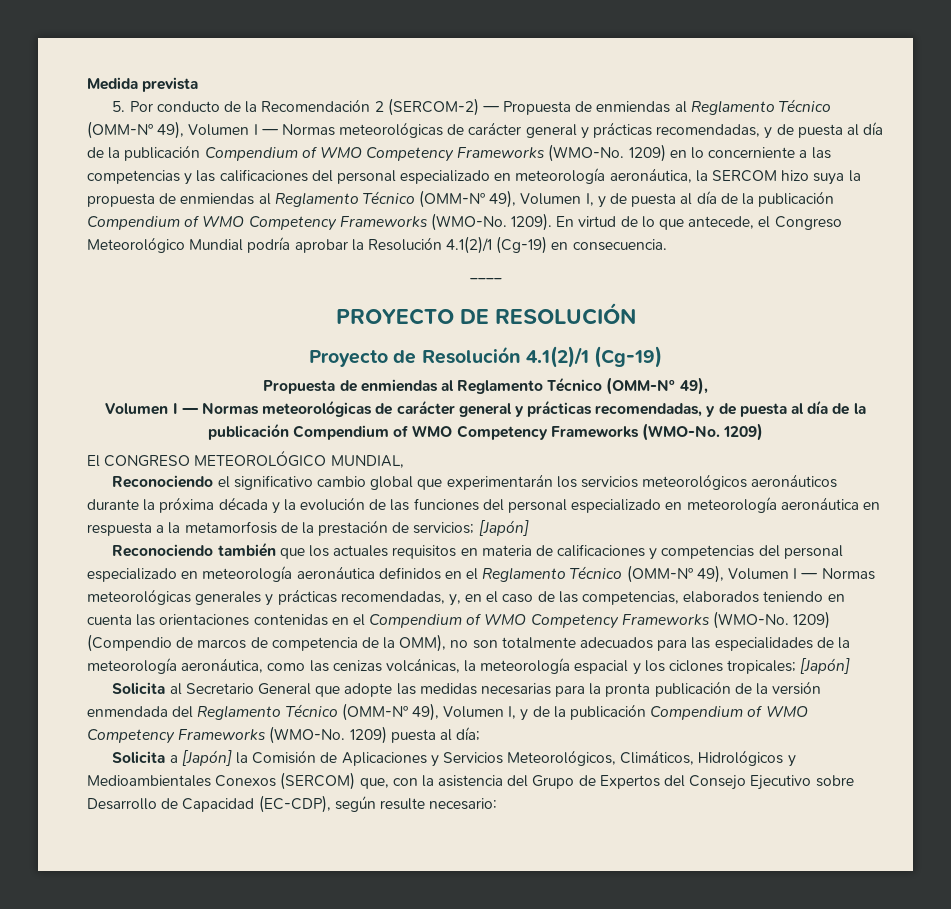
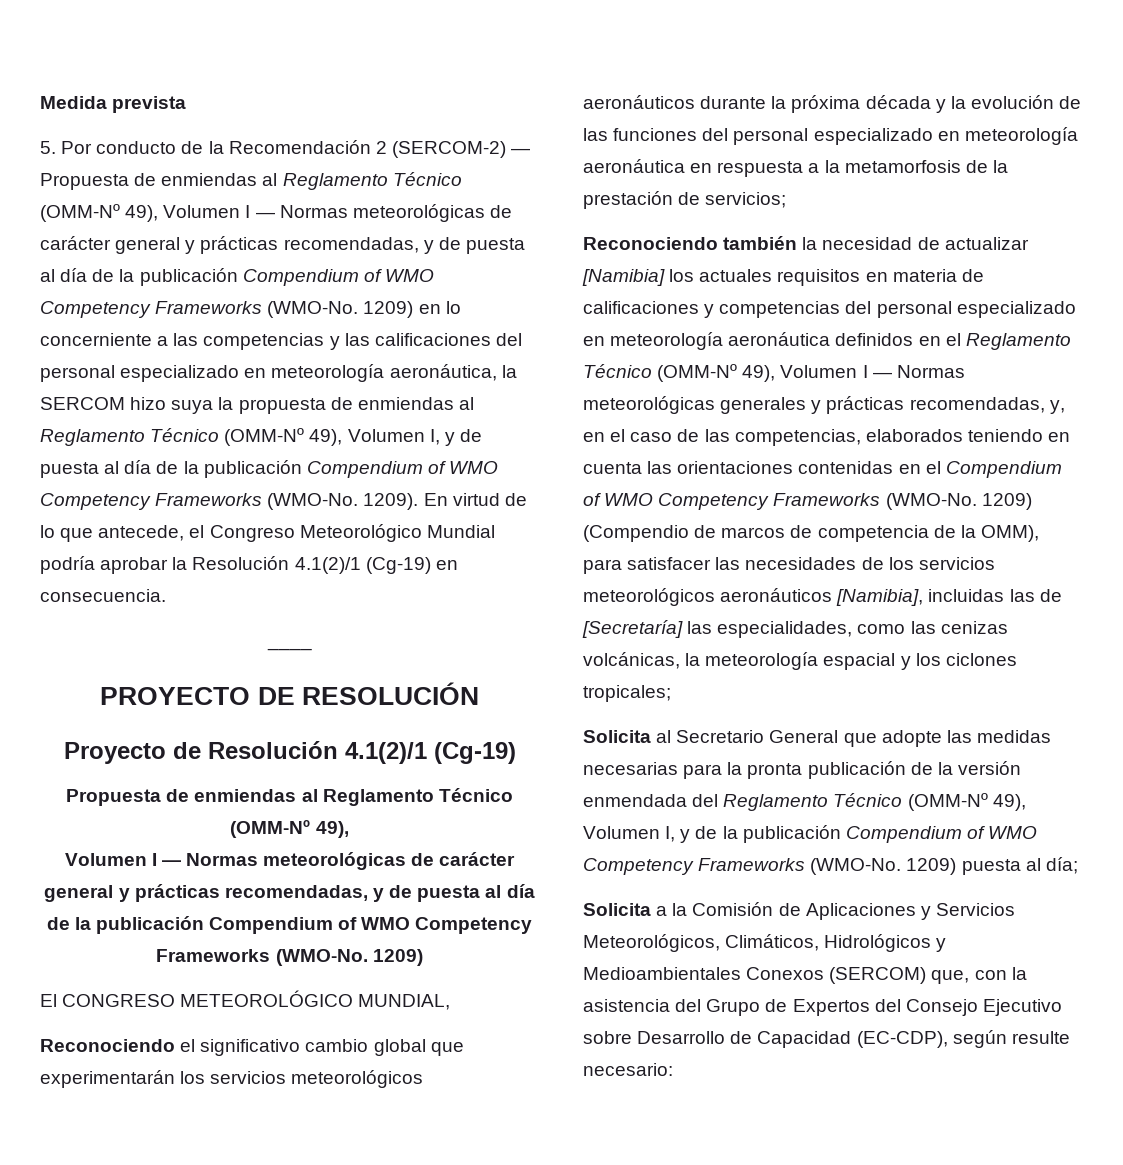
[478,520,529,536] [Japón] -> (787, 200) none
[279,548,305,559] que -> [802,237,1029,250] [582,269,665,286] la necesidad de actualizar [Namibia]
[450,637,850,651] [87,658,264,674] no son totalmente adecuados para las especialidades de la meteorología aeronáutica, -> [583,557,995,574] [583,588,1062,606] [582,620,853,638] para satisfacer las necesidades de los servicios meteorológicos aeronáuticos [Namibia], incluidas las de [Secretaría] las especialidades,
[800,658,851,674] [Japón] -> (671, 693) none
[181,750,232,766] [Japón] -> (668, 911) none

